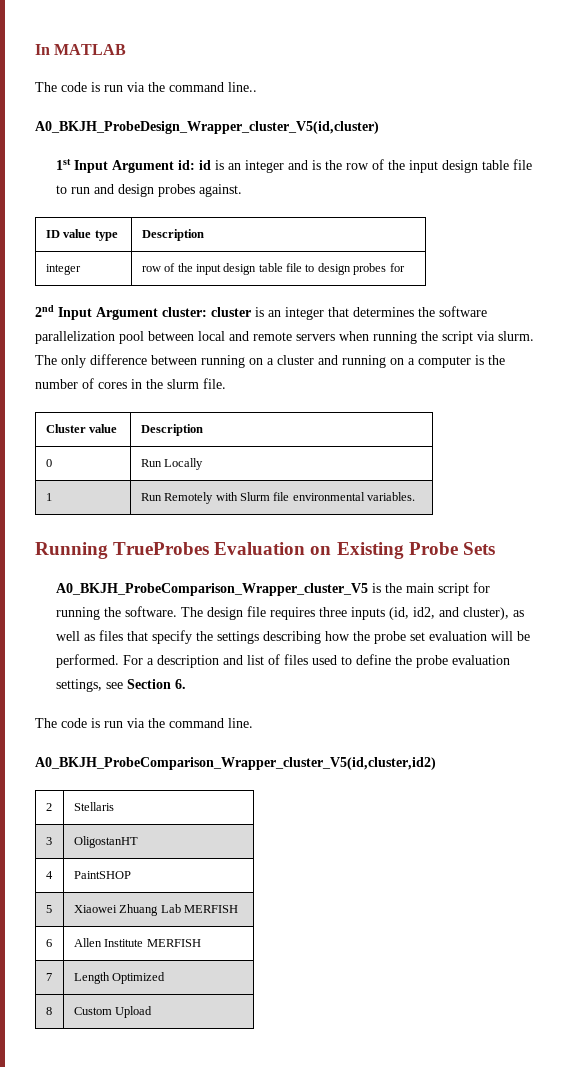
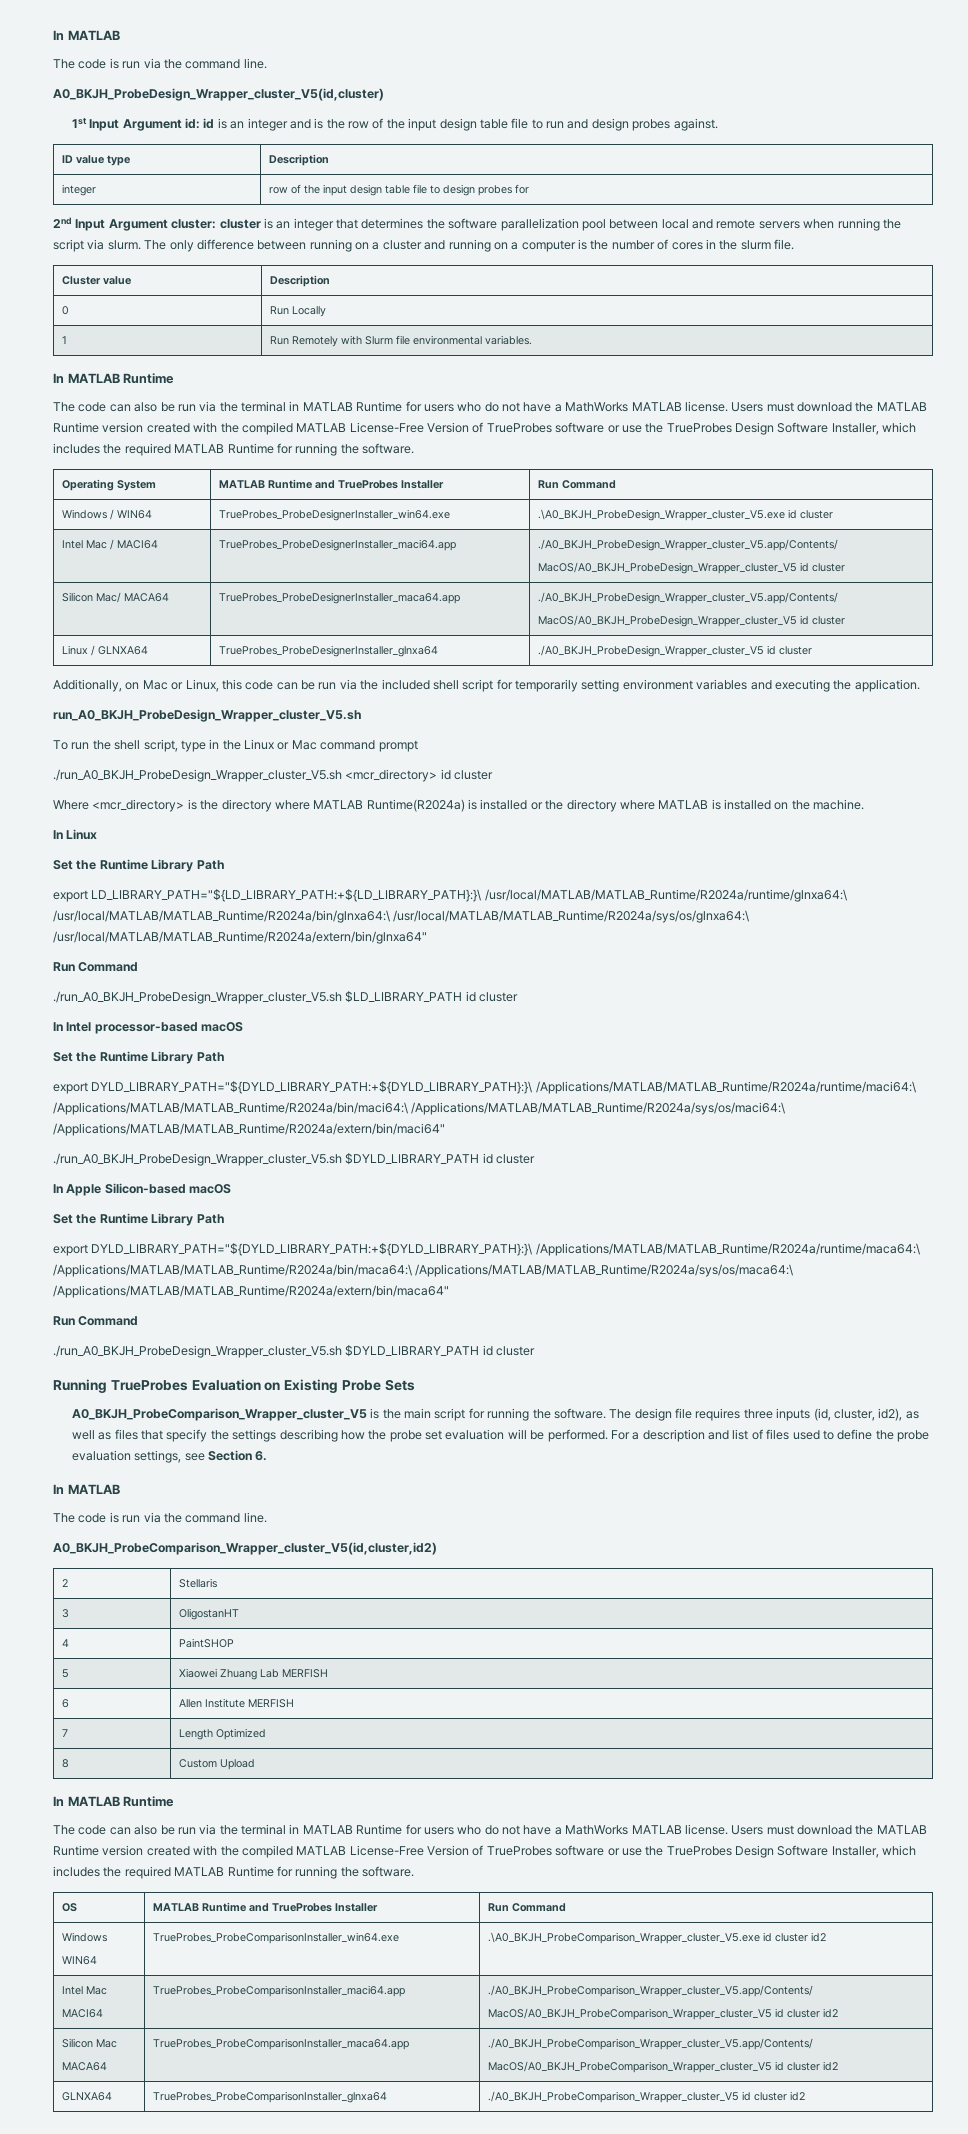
[35,44,127,55] [35,82,257,92] In MATLAB // The code is run via the command line.. -> [53,30,120,40] [53,58,267,69] In MATLAB // The code is run via the command line.
(416, 496) none -> [53,373,175,384] [53,401,927,412] [53,422,917,435] [53,443,414,456] [62,479,157,491] [219,479,445,489] [538,480,617,489] [62,509,153,520] [219,509,451,521] [538,509,834,521] [62,539,159,550] [219,539,457,551] [538,539,839,551] [538,562,846,574] [62,592,170,603] [219,592,461,604] [538,592,839,604] [538,615,846,627] [62,645,149,656] [219,645,439,657] [538,645,813,657] [53,679,920,692] [53,709,362,722] [53,739,418,752] [53,769,494,782] [53,799,865,812] [53,829,98,840] [53,859,225,872] [53,889,847,902] [53,910,750,923] [53,931,427,944] [53,962,139,972] [53,991,519,1004] [53,1022,244,1034] [53,1051,225,1064] [53,1081,916,1094] [53,1102,786,1115] [53,1123,445,1136] [53,1153,536,1166] [53,1183,232,1196] [53,1213,225,1226] [53,1243,920,1256] [53,1264,794,1277] [53,1285,449,1298] [53,1316,139,1326] [53,1345,536,1358] // In MATLAB Runtime // The code can also be run via the terminal in MATLAB Runtime for users who do not have a MathWorks MATLAB license. Users must download the MATLAB Runtime version created with the compiled MATLAB License-Free Version of TrueProbes software or use the TrueProbes Design Software Installer, which includes the required MATLAB Runtime for running the software. // Operating System | MATLAB Runtime and TrueProbes Installer | Run Command // Windows / WIN64 | TrueProbes_ProbeDesignerInstaller_win64.exe | .\A0_BKJH_ProbeDesign_Wrapper_cluster_V5.exe id cluster // Intel Mac / MACI64 | TrueProbes_ProbeDesignerInstaller_maci64.app | ./A0_BKJH_ProbeDesign_Wrapper_cluster_V5.app/Contents/ // MacOS/A0_BKJH_ProbeDesign_Wrapper_cluster_V5 id cluster // Silicon Mac/ MACA64 | TrueProbes_ProbeDesignerInstaller_maca64.app | ./A0_BKJH_ProbeDesign_Wrapper_cluster_V5.app/Contents/ // MacOS/A0_BKJH_ProbeDesign_Wrapper_cluster_V5 id cluster // Linux / GLNXA64 | TrueProbes_ProbeDesignerInstaller_glnxa64 | ./A0_BKJH_ProbeDesign_Wrapper_cluster_V5 id cluster // Additionally, on Mac or Linux, this code can be run via the included shell script for temporarily setting environment variables and executing the application. // run_A0_BKJH_ProbeDesign_Wrapper_cluster_V5.sh // To run the shell script, type in the Linux or Mac command prompt // ./run_A0_BKJH_ProbeDesign_Wrapper_cluster_V5.sh <mcr_directory> id cluster // Where <mcr_directory> is the directory where MATLAB Runtime(R2024a) is installed or the directory where MATLAB is installed on the machine. // In Linux // Set the Runtime Library Path // export LD_LIBRARY_PATH="${LD_LIBRARY_PATH:+${LD_LIBRARY_PATH}:}\ /usr/local/MATLAB/MATLAB_Runtime/R2024a/runtime/glnxa64:\ /usr/local/MATLAB/MATLAB_Runtime/R2024a/bin/glnxa64:\ /usr/local/MATLAB/MATLAB_Runtime/R2024a/sys/os/glnxa64:\ /usr/local/MATLAB/MATLAB_Runtime/R2024a/extern/bin/glnxa64" // Run Command // ./run_A0_BKJH_ProbeDesign_Wrapper_cluster_V5.sh $LD_LIBRARY_PATH id cluster // In Intel processor-based macOS // Set the Runtime Library Path // export DYLD_LIBRARY_PATH="${DYLD_LIBRARY_PATH:+${DYLD_LIBRARY_PATH}:}\ /Applications/MATLAB/MATLAB_Runtime/R2024a/runtime/maci64:\ /Applications/MATLAB/MATLAB_Runtime/R2024a/bin/maci64:\ /Applications/MATLAB/MATLAB_Runtime/R2024a/sys/os/maci64:\ /Applications/MATLAB/MATLAB_Runtime/R2024a/extern/bin/maci64" // ./run_A0_BKJH_ProbeDesign_Wrapper_cluster_V5.sh $DYLD_LIBRARY_PATH id cluster // In Apple Silicon-based macOS // Set the Runtime Library Path // export DYLD_LIBRARY_PATH="${DYLD_LIBRARY_PATH:+${DYLD_LIBRARY_PATH}:}\ /Applications/MATLAB/MATLAB_Runtime/R2024a/runtime/maca64:\ /Applications/MATLAB/MATLAB_Runtime/R2024a/bin/maca64:\ /Applications/MATLAB/MATLAB_Runtime/R2024a/sys/os/maca64:\ /Applications/MATLAB/MATLAB_Runtime/R2024a/extern/bin/maca64" // Run Command // ./run_A0_BKJH_ProbeDesign_Wrapper_cluster_V5.sh $DYLD_LIBRARY_PATH id cluster
[413,607,510,620] id2, and cluster), -> [833,1408,903,1421] cluster, id2),
(187, 684) none -> [53,1484,120,1494] // In MATLAB
(153, 1012) none -> [53,1796,175,1807] [53,1824,927,1835] [53,1845,917,1858] [53,1866,414,1879] [62,1903,78,1912] [153,1902,379,1912] [488,1903,567,1912] [62,1932,108,1942] [62,1956,98,1965] [153,1932,400,1944] [488,1932,827,1944] [62,1986,108,1995] [62,2009,104,2018] [153,1985,406,1997] [488,1985,814,1997] [488,2008,839,2020] [62,2038,118,2048] [62,2062,108,2071] [153,2038,410,2050] [488,2038,814,2050] [488,2061,839,2073] [62,2092,113,2101] [153,2091,388,2103] [488,2091,806,2103] // In MATLAB Runtime // The code can also be run via the terminal in MATLAB Runtime for users who do not have a MathWorks MATLAB license. Users must download the MATLAB Runtime version created with the compiled MATLAB License-Free Version of TrueProbes software or use the TrueProbes Design Software Installer, which includes the required MATLAB Runtime for running the software. // OS | MATLAB Runtime and TrueProbes Installer | Run Command // Windows // WIN64 | TrueProbes_ProbeComparisonInstaller_win64.exe | .\A0_BKJH_ProbeComparison_Wrapper_cluster_V5.exe id cluster id2 // Intel Mac // MACI64 | TrueProbes_ProbeComparisonInstaller_maci64.app | ./A0_BKJH_ProbeComparison_Wrapper_cluster_V5.app/Contents/ // MacOS/A0_BKJH_ProbeComparison_Wrapper_cluster_V5 id cluster id2 // Silicon Mac // MACA64 | TrueProbes_ProbeComparisonInstaller_maca64.app | ./A0_BKJH_ProbeComparison_Wrapper_cluster_V5.app/Contents/ // MacOS/A0_BKJH_ProbeComparison_Wrapper_cluster_V5 id cluster id2 // GLNXA64 | TrueProbes_ProbeComparisonInstaller_glnxa64 | ./A0_BKJH_ProbeComparison_Wrapper_cluster_V5 id cluster id2

